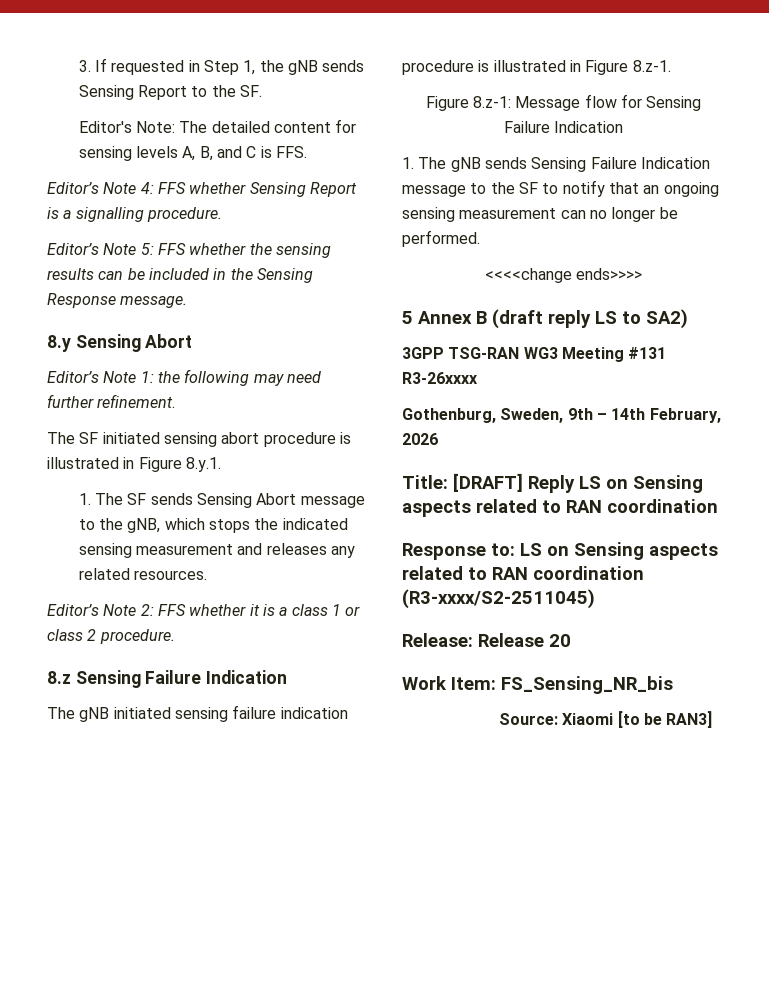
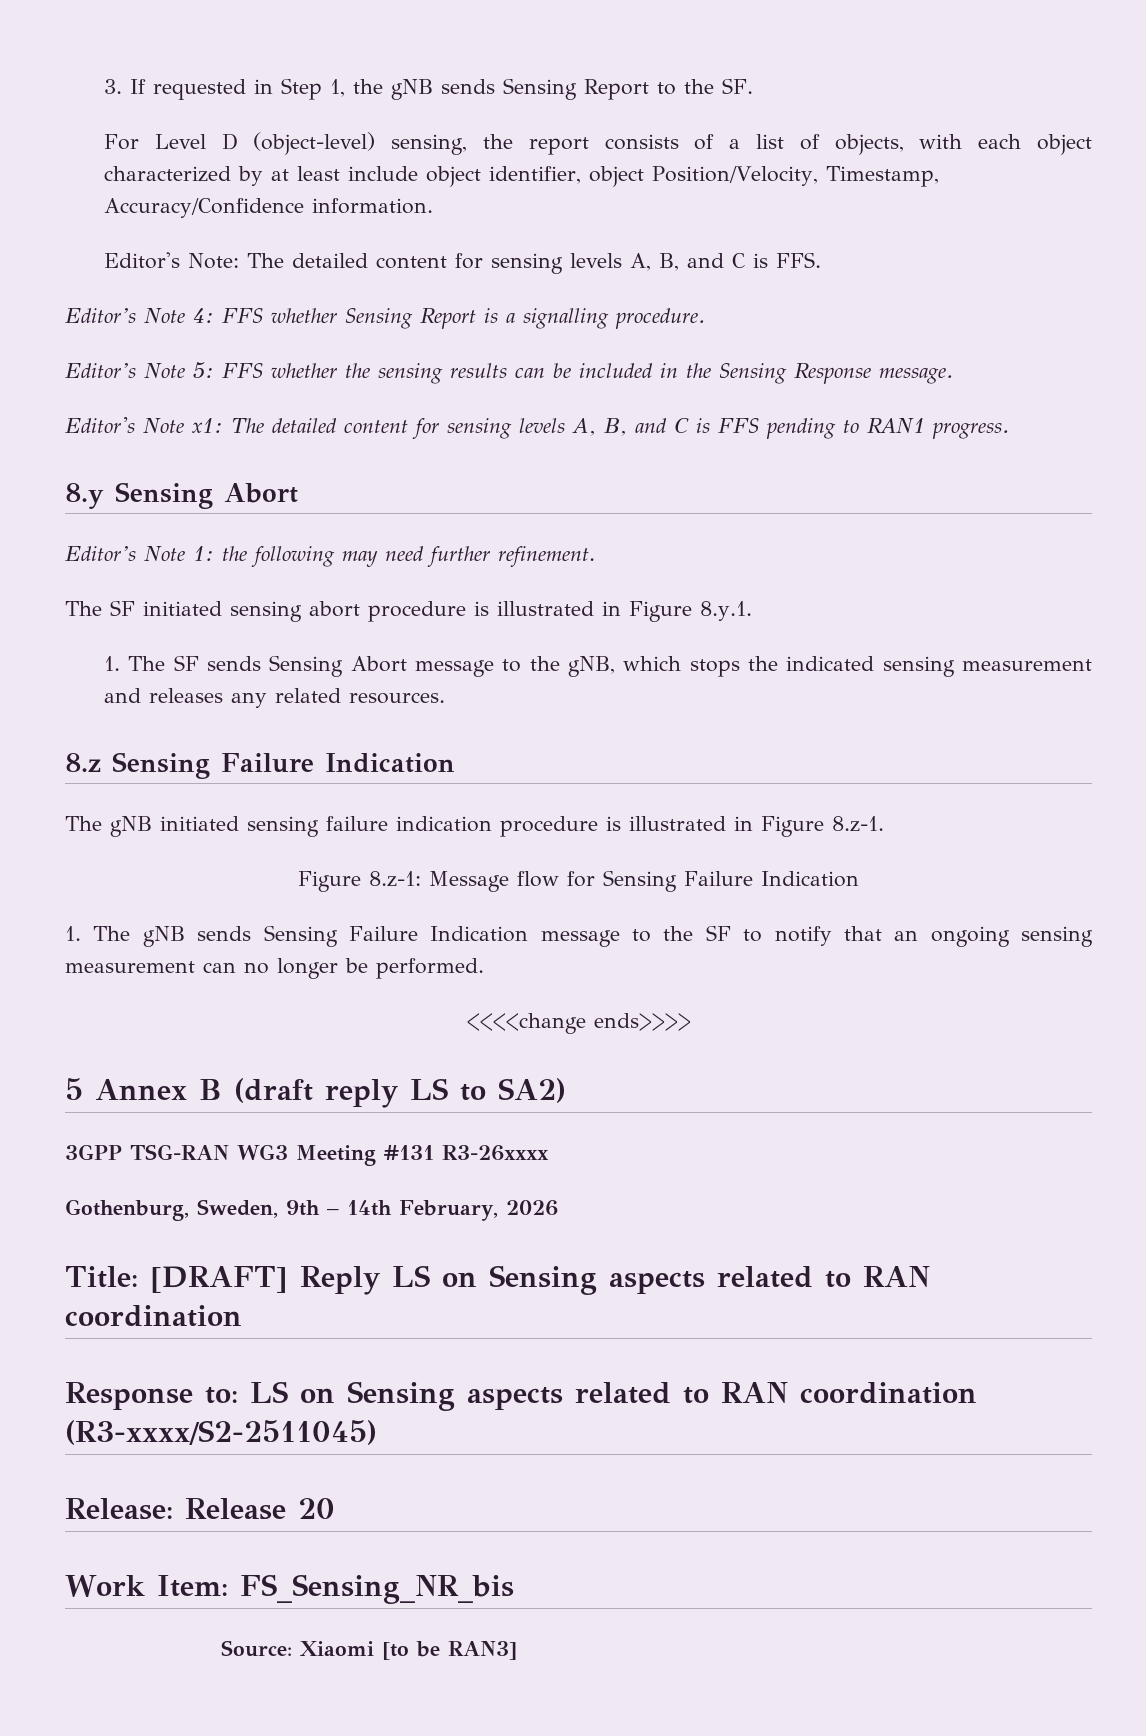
(262, 91) none -> [103,132,1093,155] [103,166,939,187] [103,198,433,218] // For Level D (object-level) sensing, the report consists of a list of objects, with each object characterized by at least include object identifier, object Position/Velocity, Timestamp, Accuracy/Confidence information.
(188, 302) none -> [65,417,1010,439] // Editor's Note x1: The detailed content for sensing levels A, B, and C is FFS pending to RAN1 progress.
[47,604,361,616] [47,629,175,644] // Editor’s Note 2: FFS whether it is a class 1 or class 2 procedure. -> (445, 698) none

